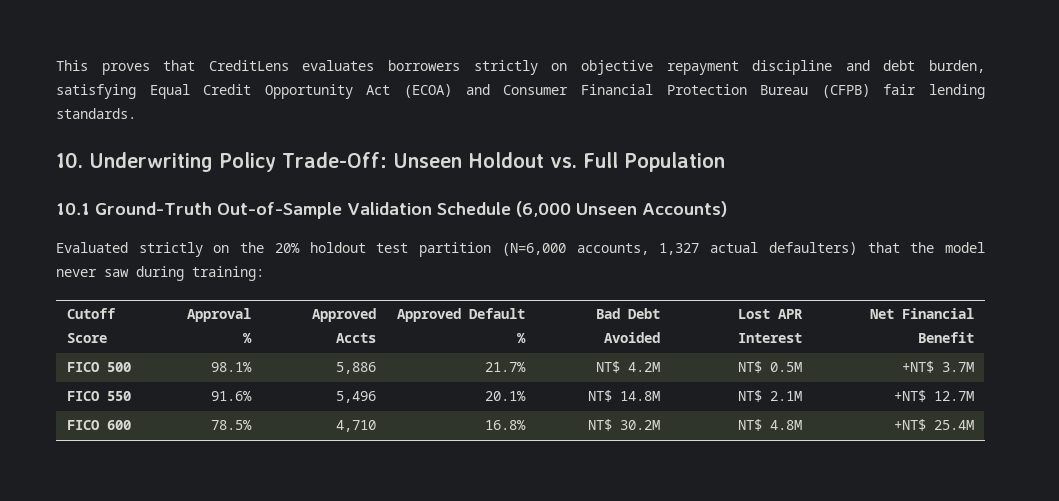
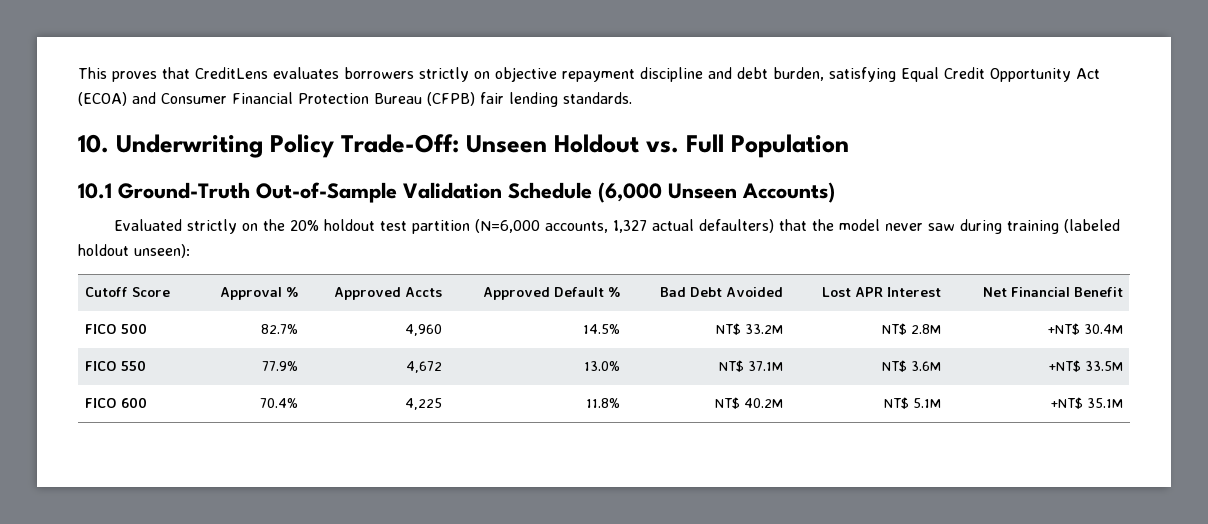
[192,266,264,281] training: -> [1007,219,1121,234] [78,244,190,258] training (labeled holdout unseen):
[211,362,253,372] [336,362,377,374] [485,362,527,372] [596,361,661,373] [738,361,803,373] [902,361,975,373] 98.1% | 5,886 | 21.7% | NT$ 4.2M | NT$ 0.5M | +NT$ 3.7M -> [260,324,298,334] [404,324,442,336] [582,324,620,334] [715,323,783,335] [881,323,941,335] [1047,323,1123,335] 82.7% | 4,960 | 14.5% | NT$ 33.2M | NT$ 2.8M | +NT$ 30.4M
[211,391,253,401] [336,391,377,403] [485,391,527,401] [588,390,661,402] [738,390,803,402] [894,390,975,402] 91.6% | 5,496 | 20.1% | NT$ 14.8M | NT$ 2.1M | +NT$ 12.7M -> [261,361,298,371] [405,361,442,373] [583,361,620,371] [718,360,783,372] [881,360,941,372] [1048,360,1123,372] 77.9% | 4,672 | 13.0% | NT$ 37.1M | NT$ 3.6M | +NT$ 33.5M
[211,420,253,430] [336,420,377,432] [485,420,527,430] [588,419,661,431] [738,419,803,431] [894,419,975,431] 78.5% | 4,710 | 16.8% | NT$ 30.2M | NT$ 4.8M | +NT$ 25.4M -> [259,398,298,408] [404,398,442,410] [585,398,620,408] [714,397,783,409] [883,397,941,409] [1050,397,1123,409] 70.4% | 4,225 | 11.8% | NT$ 40.2M | NT$ 5.1M | +NT$ 35.1M

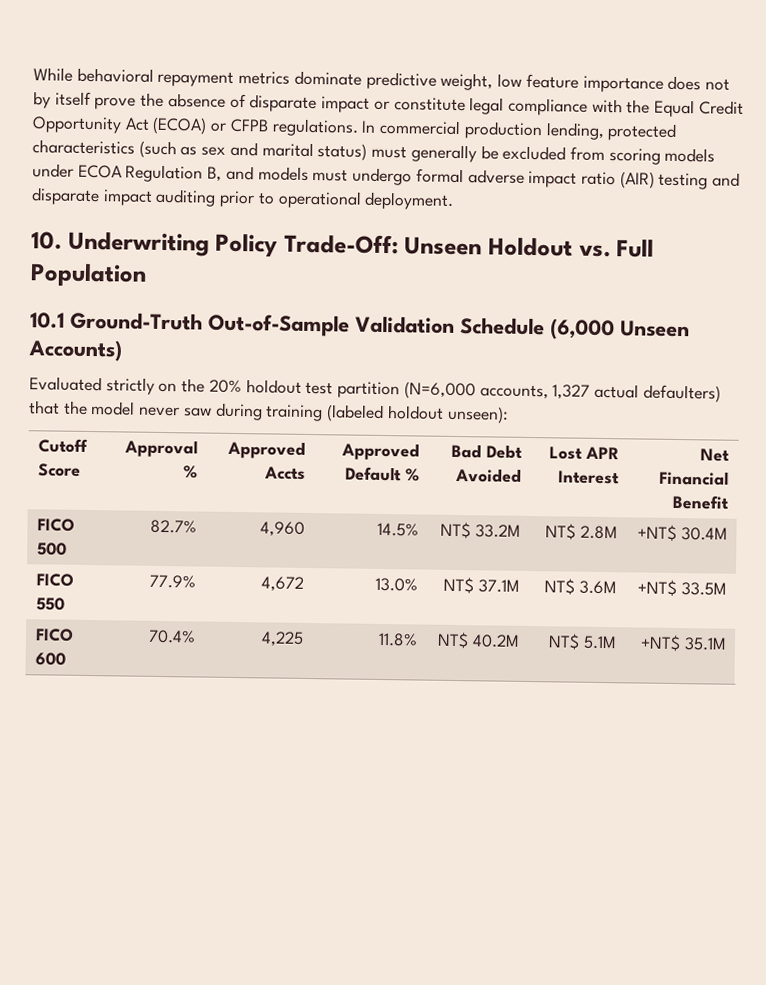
[78,67,896,82] This proves that CreditLens evaluates borrowers strictly on objective repayment discipline and debt burden, satisfying -> [33,67,730,93] [33,91,651,116] While behavioral repayment metrics dominate predictive weight, low feature importance does not by itself prove the absence of disparate impact or constitute legal compliance with the
[132,92,632,107] and Consumer Financial Protection Bureau (CFPB) fair lending standards. -> [210,118,678,141] [32,139,716,165] [32,163,741,190] [31,187,455,210] or CFPB regulations. In commercial production lending, protected characteristics (such as sex and marital status) must generally be excluded from scoring models under ECOA Regulation B, and models must undergo formal adverse impact ratio (AIR) testing and disparate impact auditing prior to operational deployment.

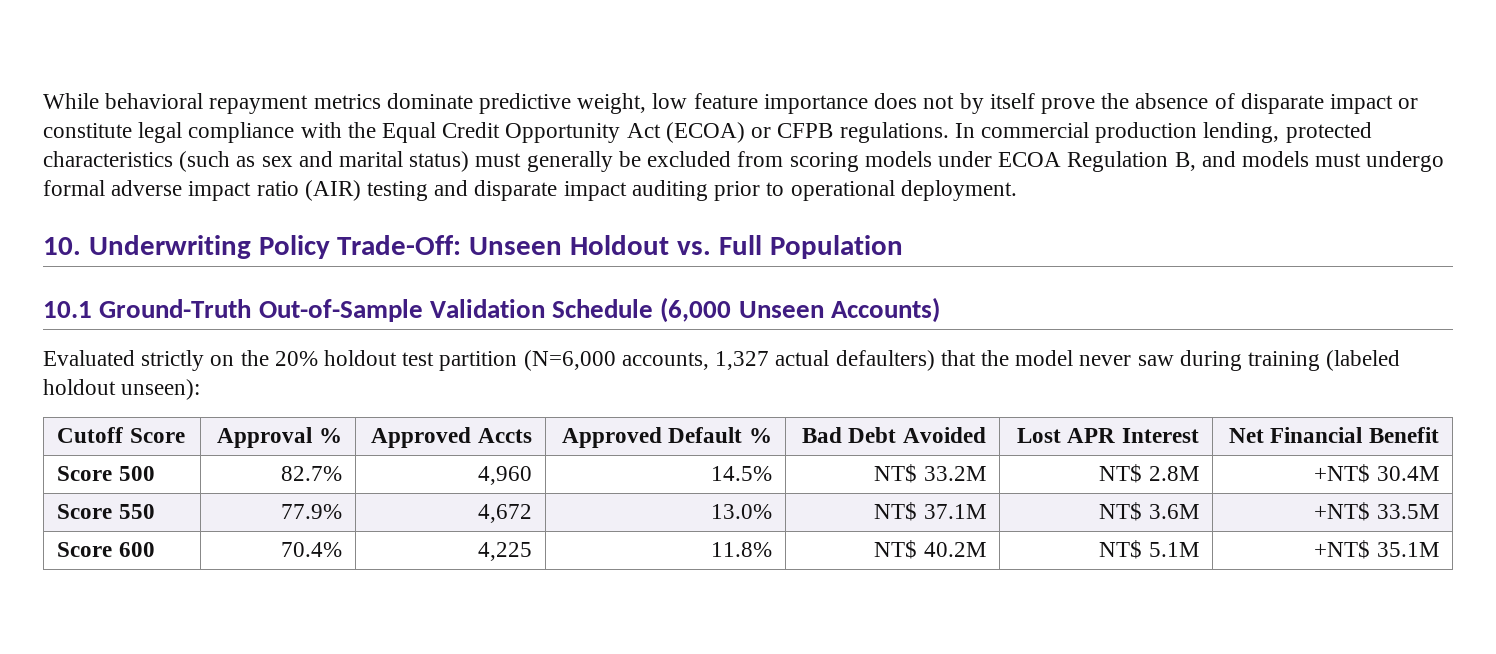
[37,518,76,532] FICO -> [57,466,113,481] Score
[36,573,75,587] FICO -> [57,504,113,519] Score
[35,628,75,642] FICO -> [57,542,113,557] Score

